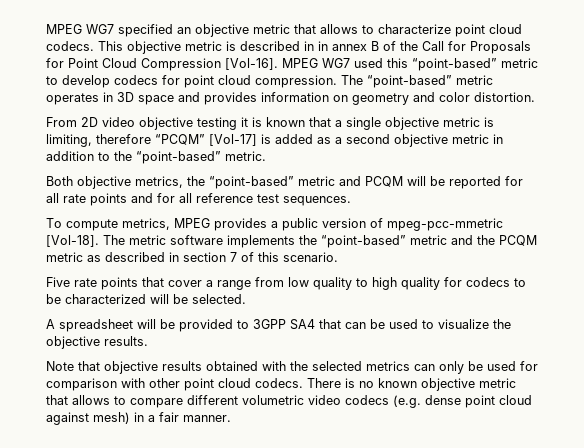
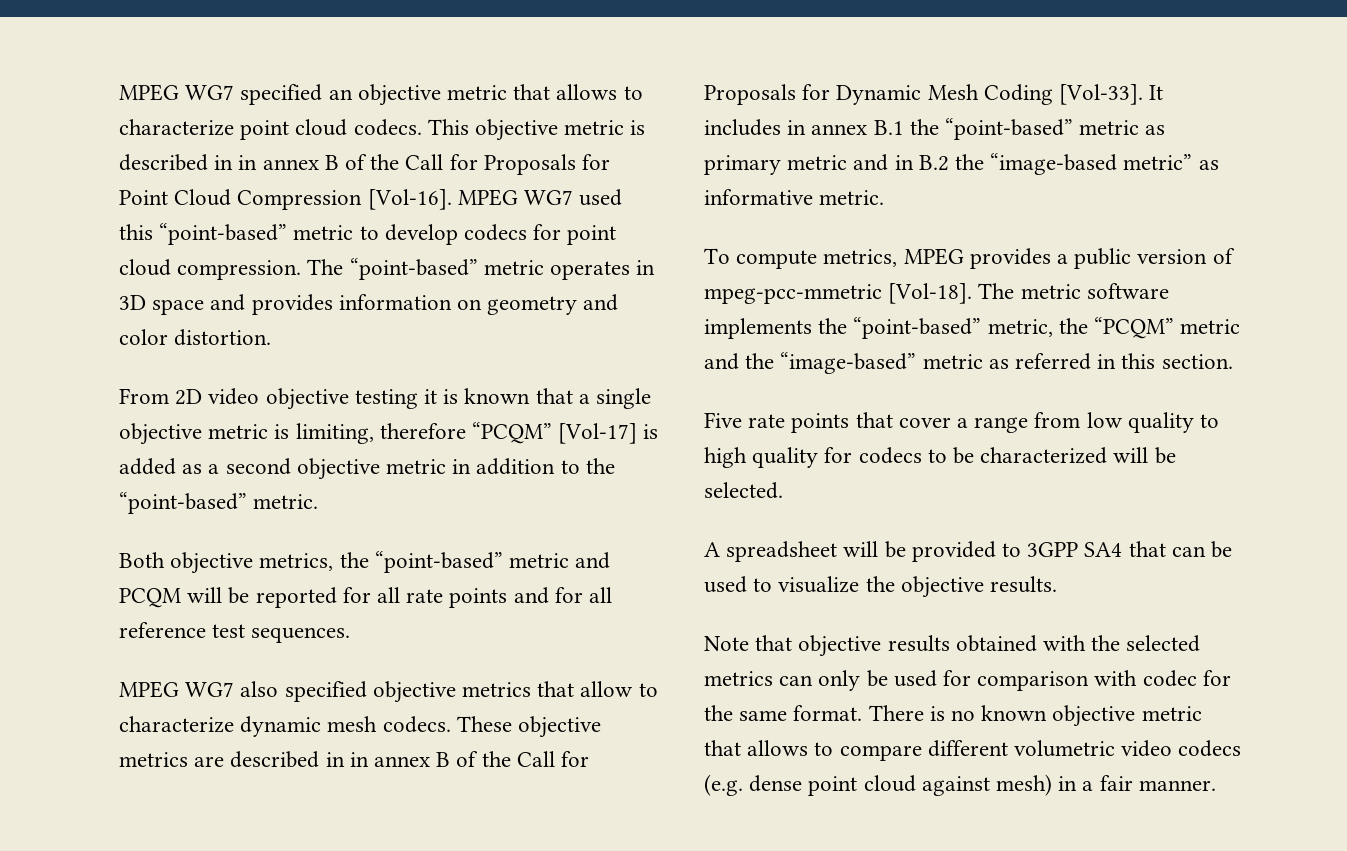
(351, 201) none -> [119,681,658,703] [119,716,602,738] [119,751,590,768] [704,84,1164,105] [704,118,1166,140] [704,153,1219,175] [704,189,885,205] // MPEG WG7 also specified objective metrics that allow to characterize dynamic mesh codecs. These objective metrics are described in in annex B of the Call for Proposals for Dynamic Mesh Coding [Vol-33]. It includes in annex B.1 the “point-based” metric as primary metric and in B.2 the “image-based metric” as informative metric.
(406, 241) none -> [987,317,1175,339] metric, the “PCQM”
[499,235,537,246] [46,252,338,262] PCQM metric as described in section 7 of this scenario. -> [780,352,1233,374] “image-based” metric as referred in this section.
[149,378,303,391] other point cloud codecs. -> [1142,670,1231,687] [704,705,863,721] codec for the same format.

